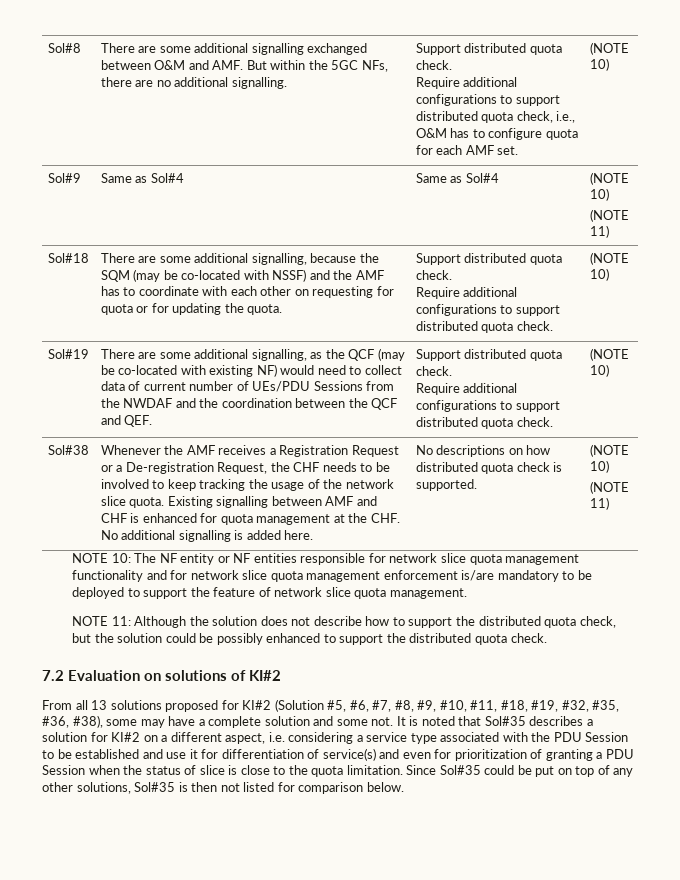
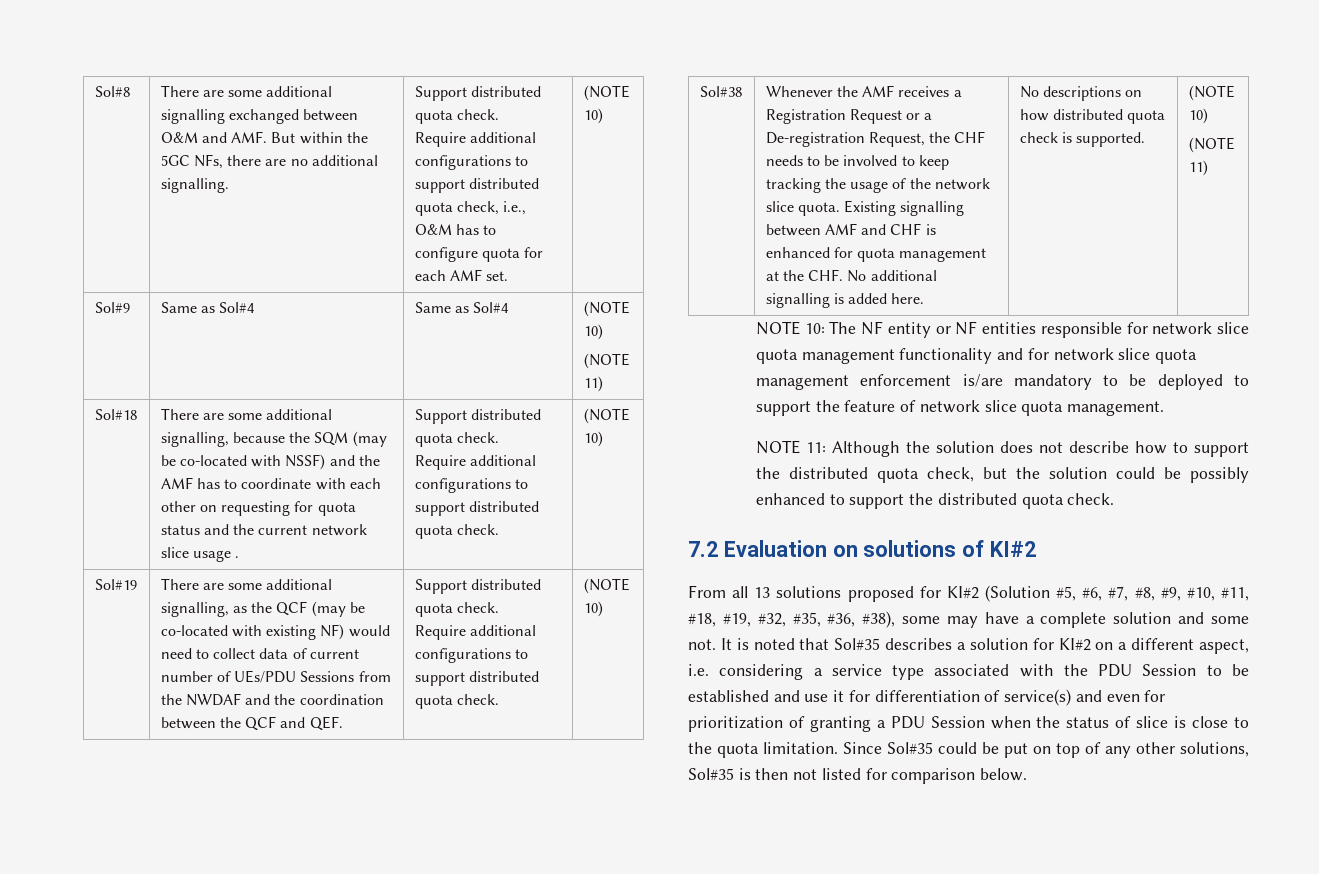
[136,303,283,315] or for updating the quota. -> [160,524,367,536] [160,547,240,562] status and the current network slice usage .

